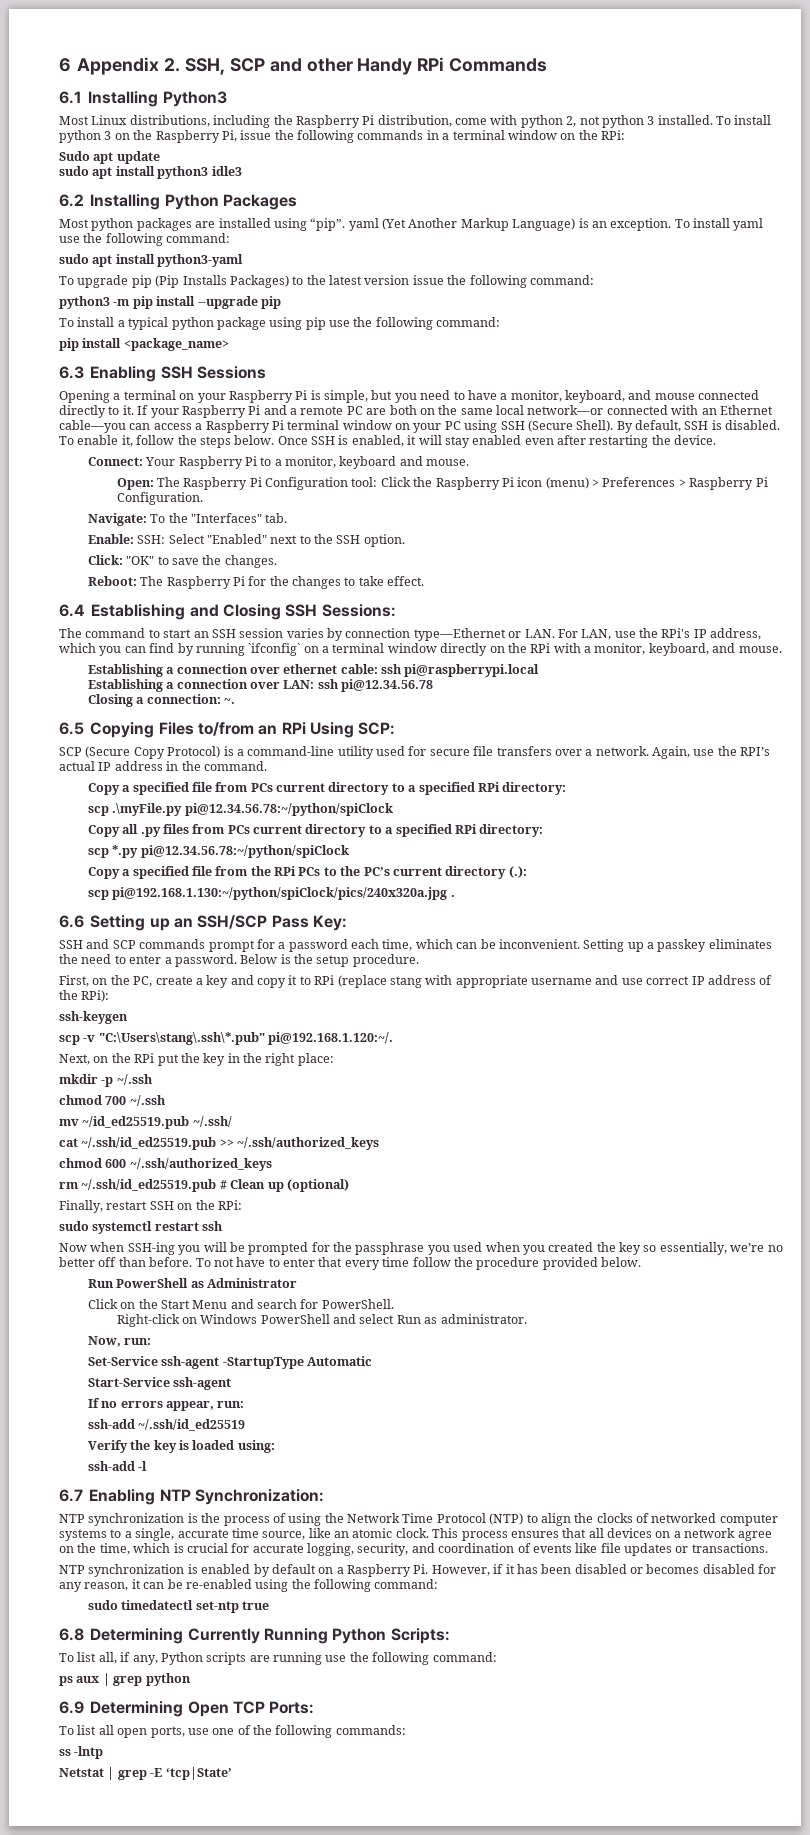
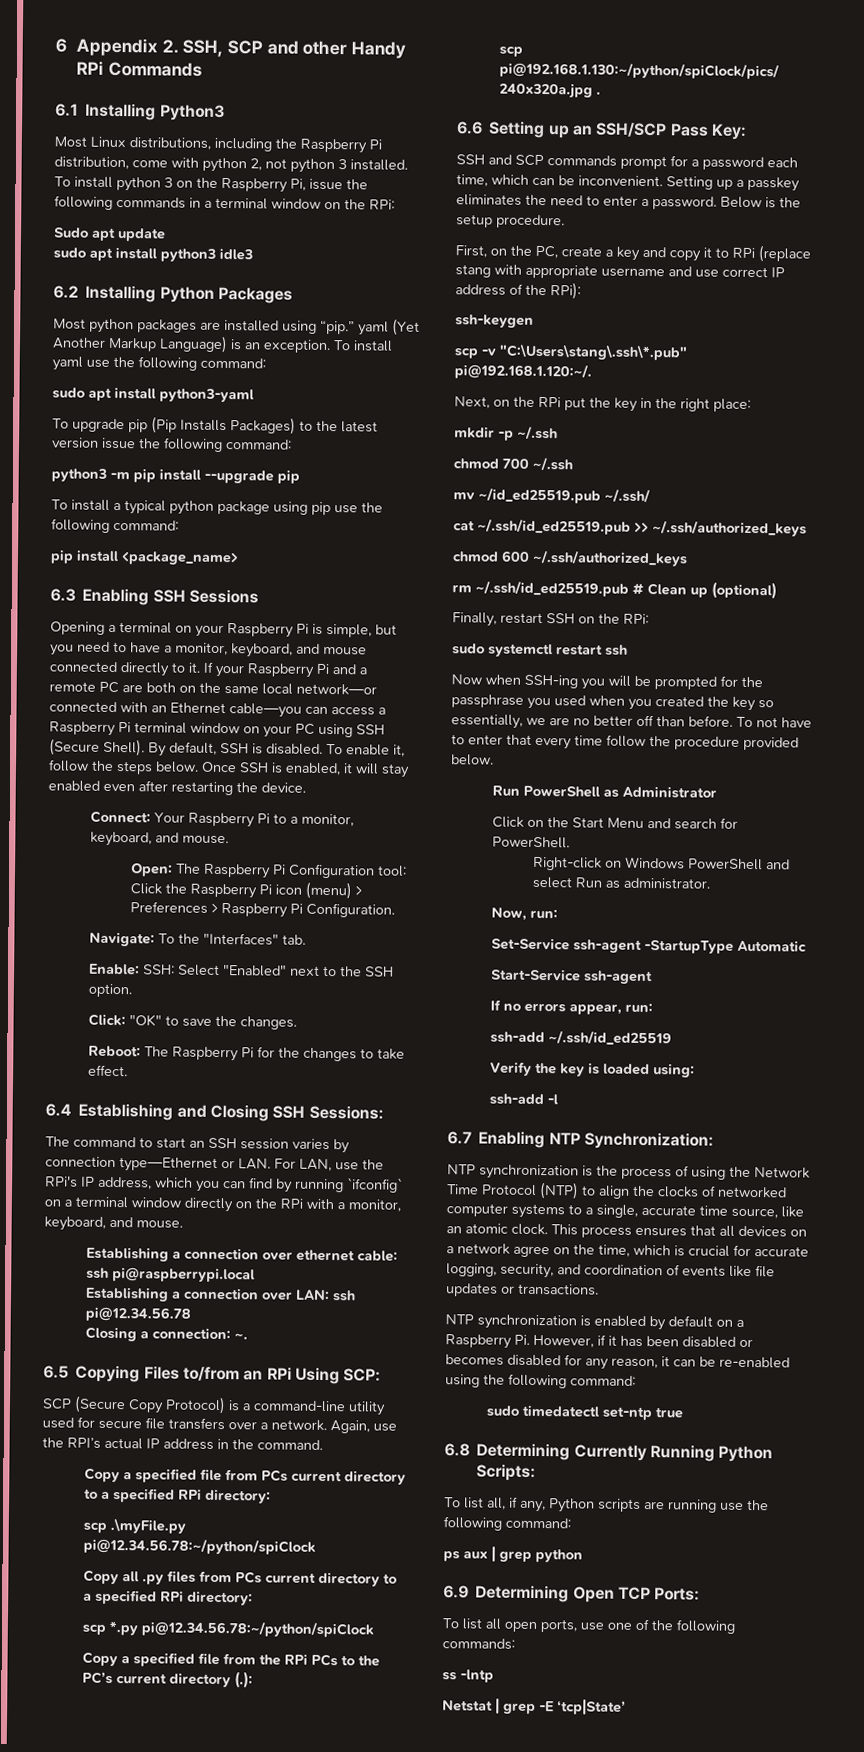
[310,218,346,231] “pip”. -> [320,319,355,335] “pip.”
[339,456,397,469] keyboard -> [89,831,152,847] keyboard,
[730,1243,765,1252] we’re -> [526,717,570,726] we are

